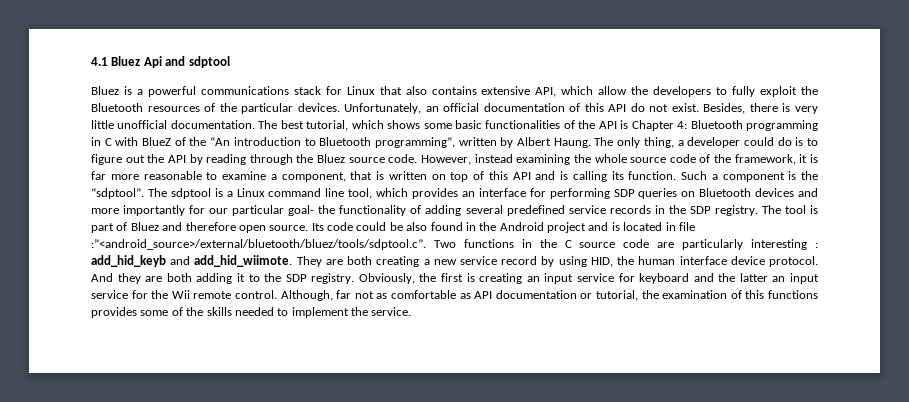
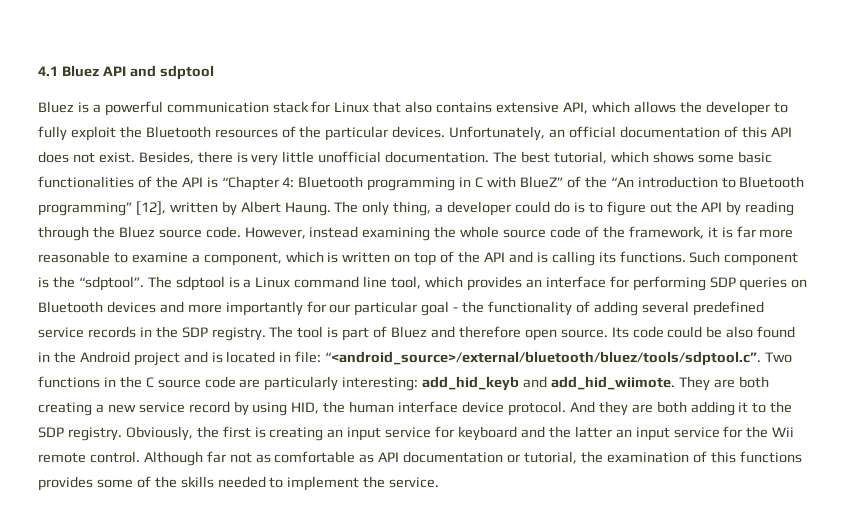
[143,56,162,68] Api -> [102,66,126,76] API
[200,86,289,95] communications -> [166,102,269,113] communication
[598,86,712,97] allow the developers -> [633,101,770,116] allows the developer
[630,103,645,112] do -> [38,151,69,163] does
[631,120,674,131] Chapter -> [221,176,279,191] “Chapter
[142,137,172,146] BlueZ -> [519,176,563,188] BlueZ”
[374,137,455,148] programming”, -> [38,201,166,216] programming” [12],
[350,171,373,180] that -> [285,251,324,263] which
[488,171,508,180] this -> [458,251,481,263] the
[628,171,718,180] function. Such a -> [619,251,721,263] functions. Such
[288,205,315,216] goal- -> [421,301,459,316] goal -
[678,222,695,231] [91,239,426,250] file :”<android_source>/external/bluetooth/bluez/tools/sdptool.c”. -> [295,351,762,366] file: “<android_source>/external/bluetooth/bluez/tools/sdptool.c”.
[751,239,818,250] interesting : -> [342,377,419,391] interesting:
[280,290,333,301] Although, -> [143,451,203,466] Although

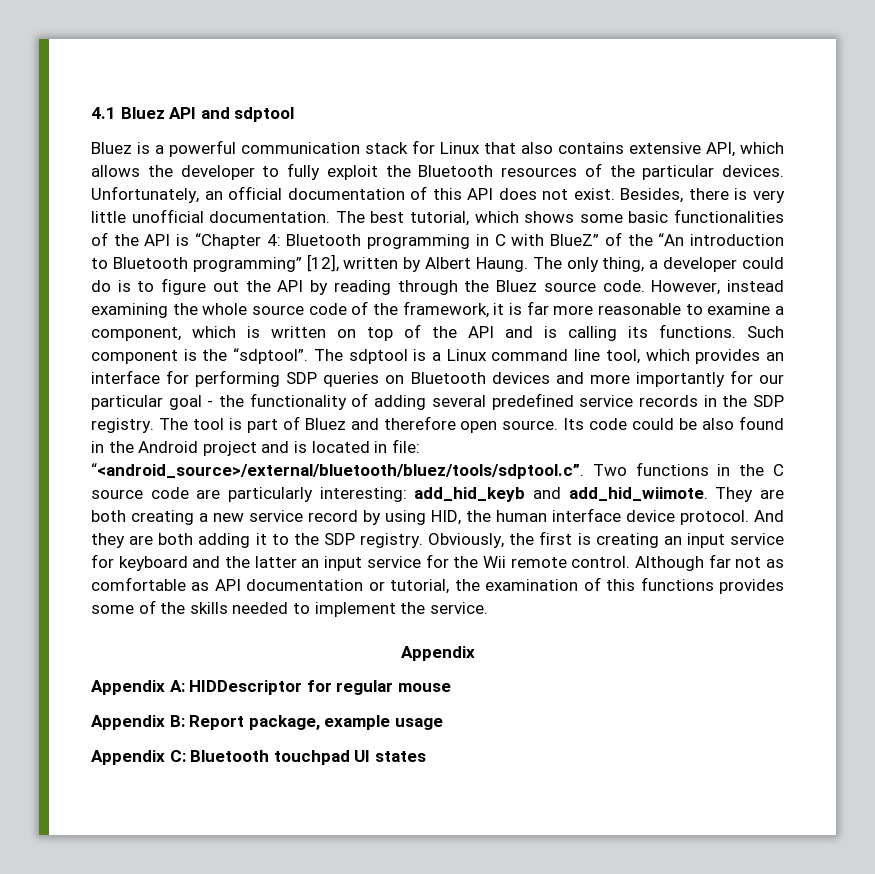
(440, 482) none -> [400,646,475,661] [91,680,451,695] [91,715,443,730] [91,750,426,765] // Appendix // Appendix A: HIDDescriptor for regular mouse // Appendix B: Report package, example usage // Appendix C: Bluetooth touchpad UI states

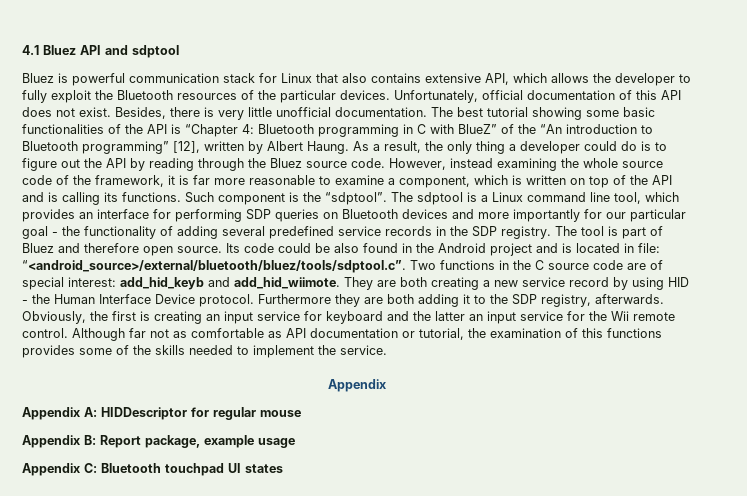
[155,145,164,154] a -> (68, 78) none
[204,191,223,200] an -> (478, 96) none
[409,211,575,226] tutorial, which shows -> [487,107,582,120] tutorial showing
[532,257,645,272] The only thing, -> [353,141,505,154] As a result, the only thing
[227,487,407,502] particularly interesting: -> [650,260,663,270] [22,277,116,290] of special interest:
[431,508,784,525] HID, the human interface device protocol. And -> [668,277,689,287] [22,294,331,307] HID - the Human Interface Device protocol. Furthermore
[360,533,423,548] registry. -> [541,294,664,307] registry, afterwards.

